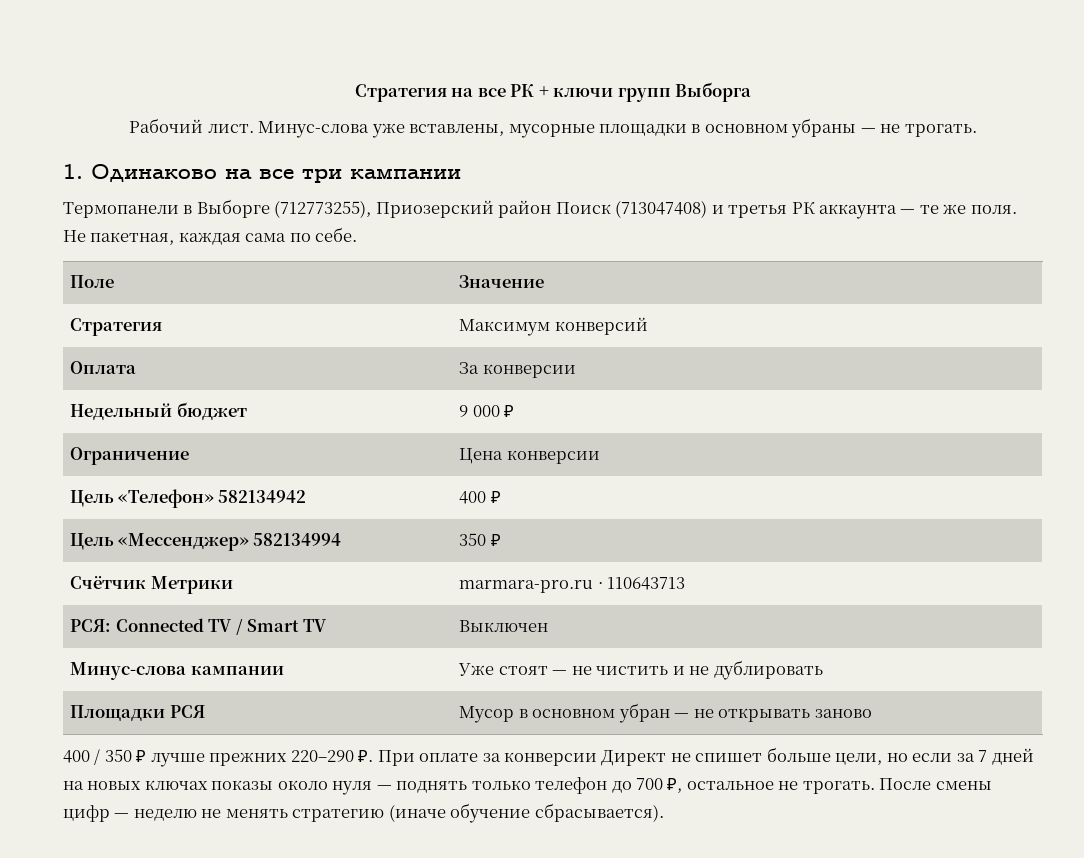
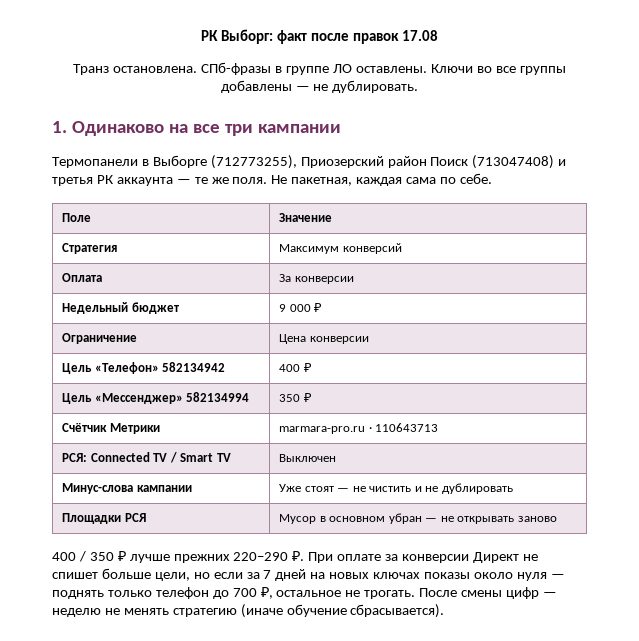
[354,82,752,102] [129,118,977,138] Стратегия на все РК + ключи групп Выборга // Рабочий лист. Минус-слова уже вставлены, мусорные площадки в основном убраны — не трогать. -> [201,29,438,44] [73,62,566,75] [220,80,419,93] РК Выборг: факт после правок 17.08 // Транз остановлена. СПб-фразы в группе ЛО оставлены. Ключи во все группы добавлены — не дублировать.

